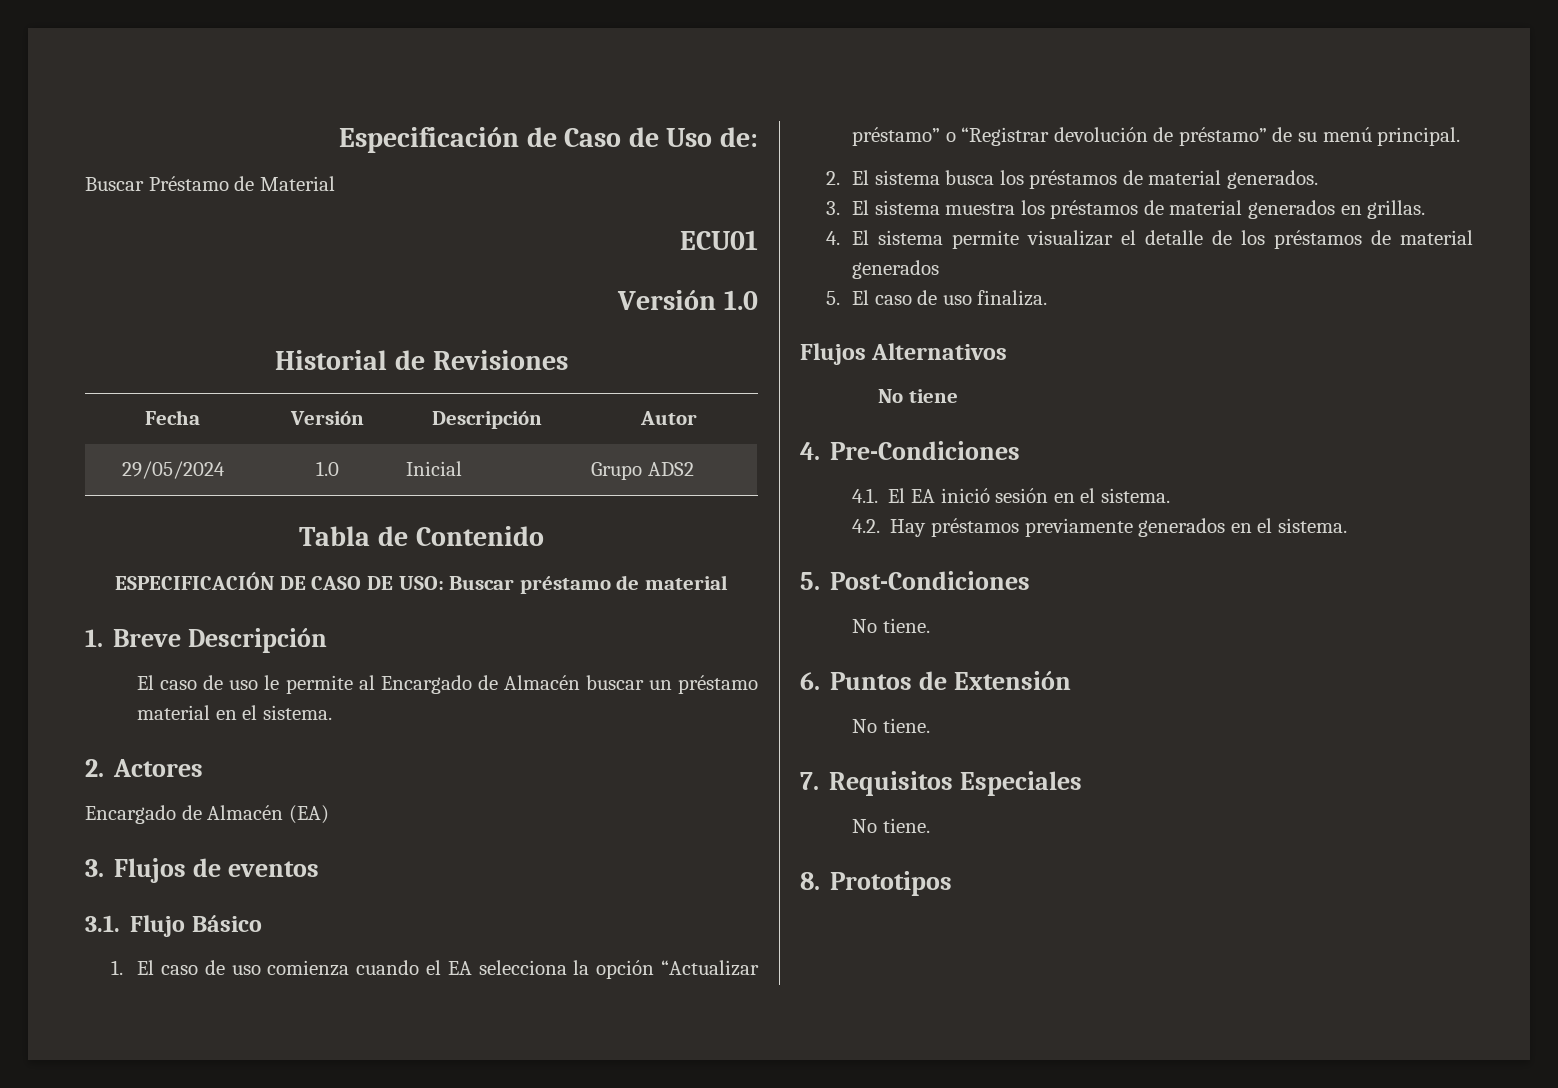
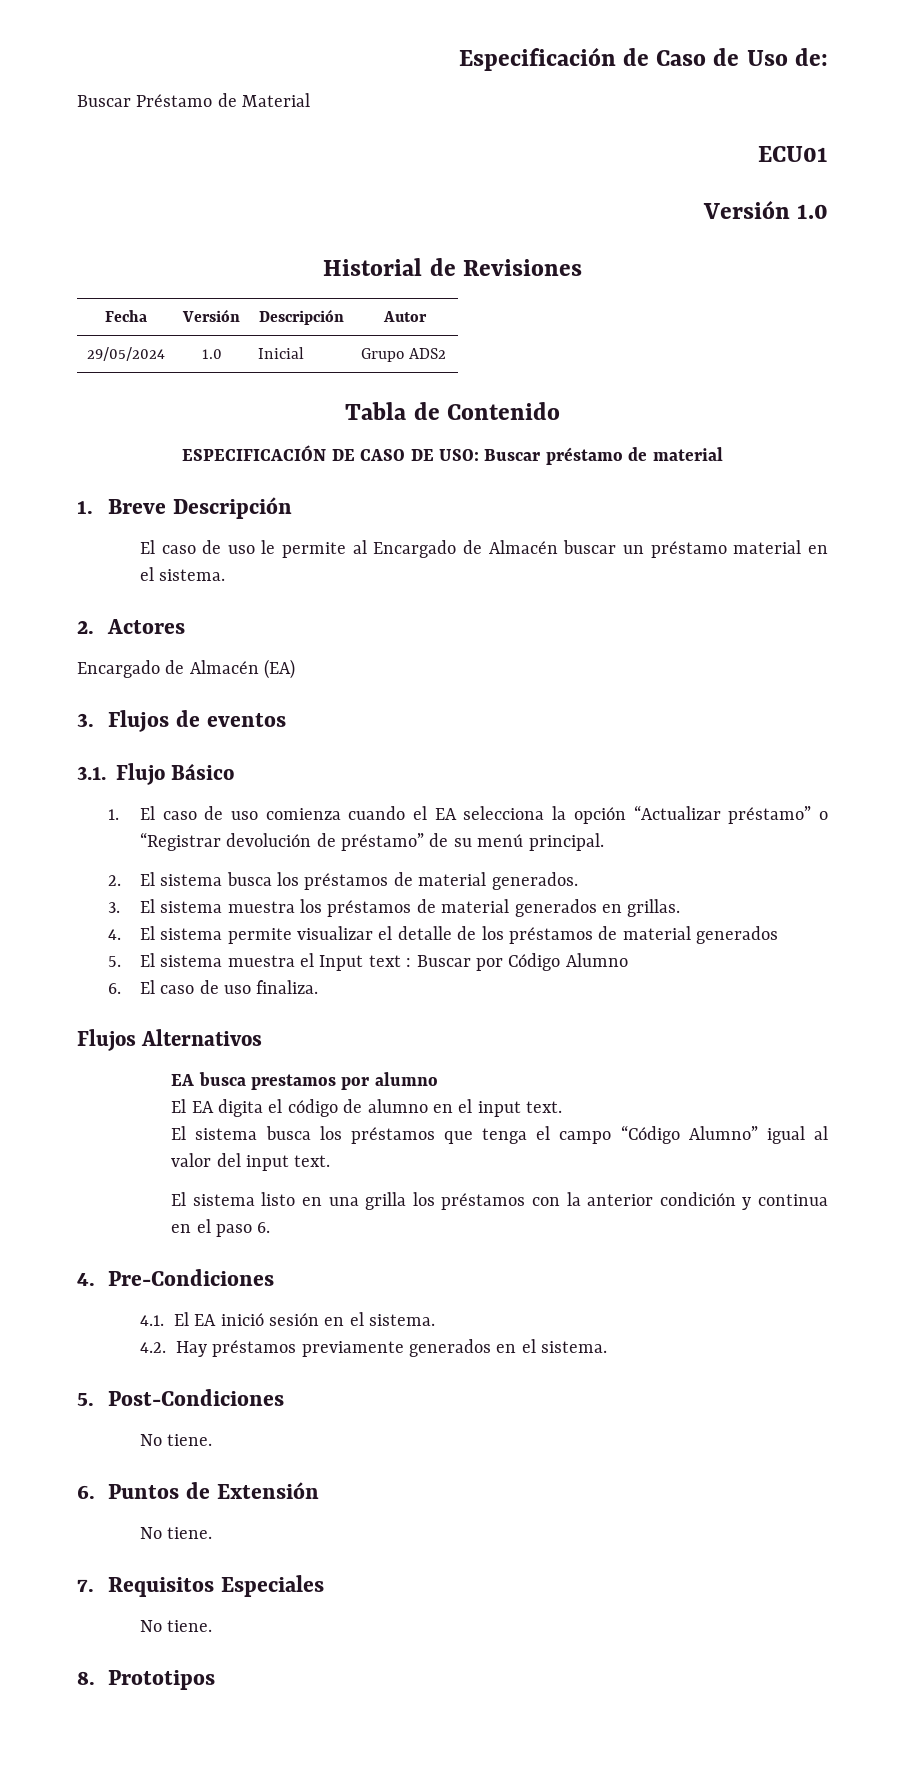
(870, 297) none -> [160,953,628,971] [108,980,155,994] sistema muestra el Input text : Buscar por Código Alumno // 6. El
[878,389,958,403] No tiene -> [171,1072,438,1090] [171,1099,563,1117] [171,1125,829,1144] [171,1153,331,1171] [171,1192,829,1210] [171,1219,271,1237] EA busca prestamos por alumno // El EA digita el código de alumno en el input text. // El sistema busca los préstamos que tenga el campo “Código Alumno” igual al valor del input text. // El sistema listo en una grilla los préstamos con la anterior condición y continua en el paso 6.

